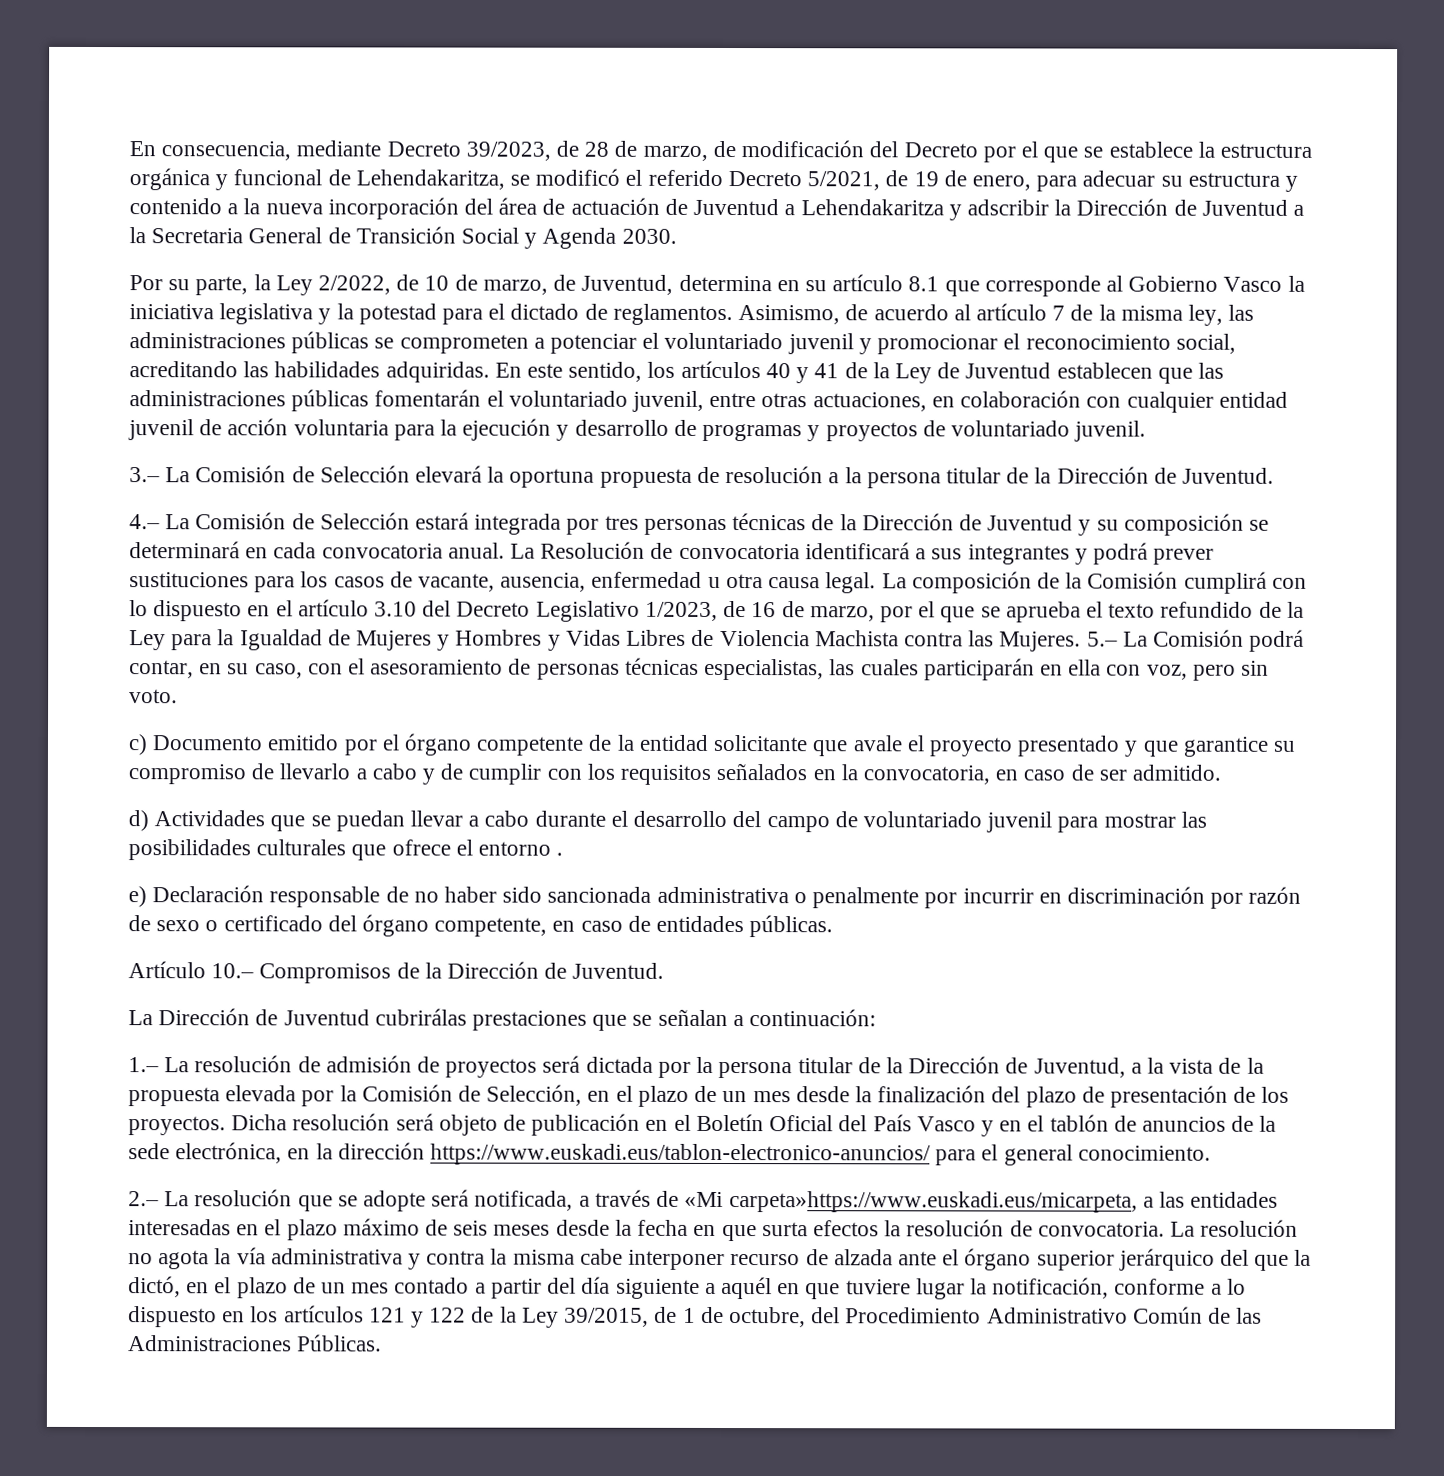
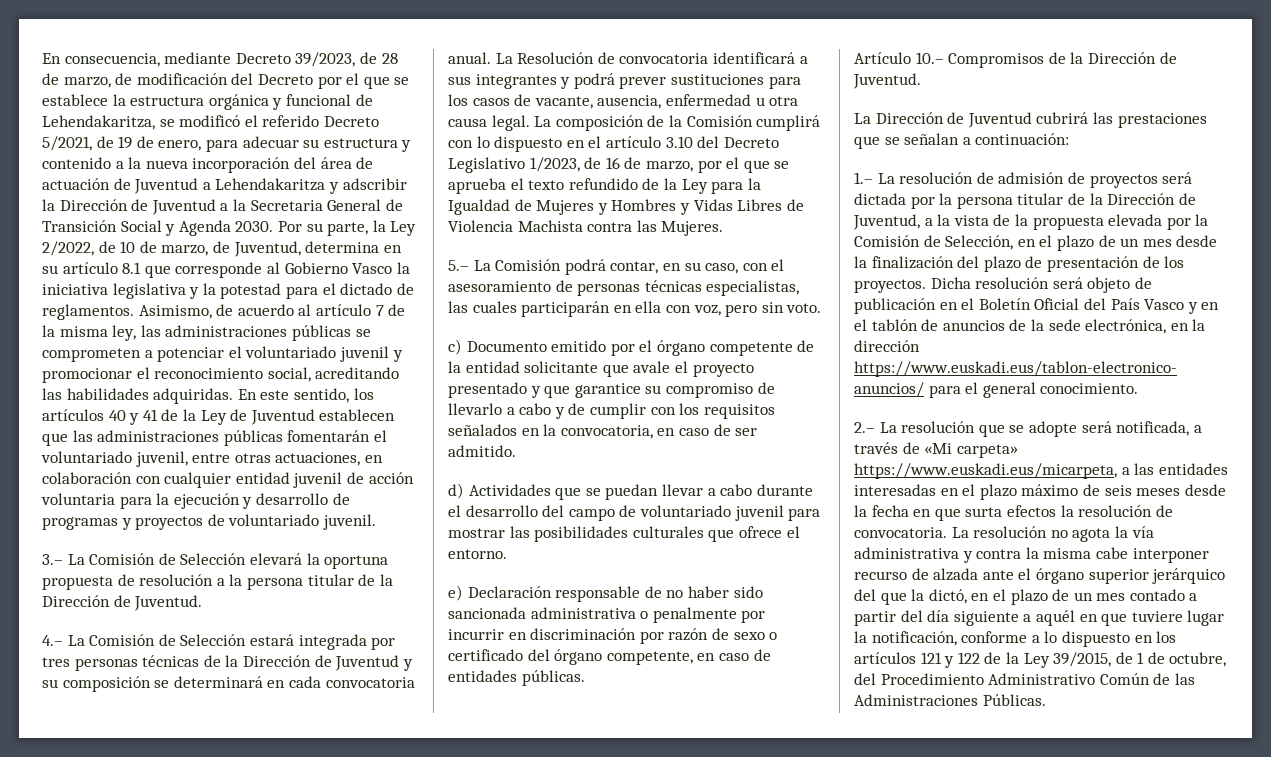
(677, 236) // -> (274, 226) none
(1082, 641) none -> (724, 228) //
[478,841,564,856] entorno . -> [448,549,507,559] entorno.
[374,1008,467,1026] cubrirálas -> [1036,112,1113,124] cubrirá las
[728,1191,1138,1213] carpeta»https://www.euskadi.eus/micarpeta, -> [956,444,1018,458] [854,463,1117,479] carpeta» https://www.euskadi.eus/micarpeta,

